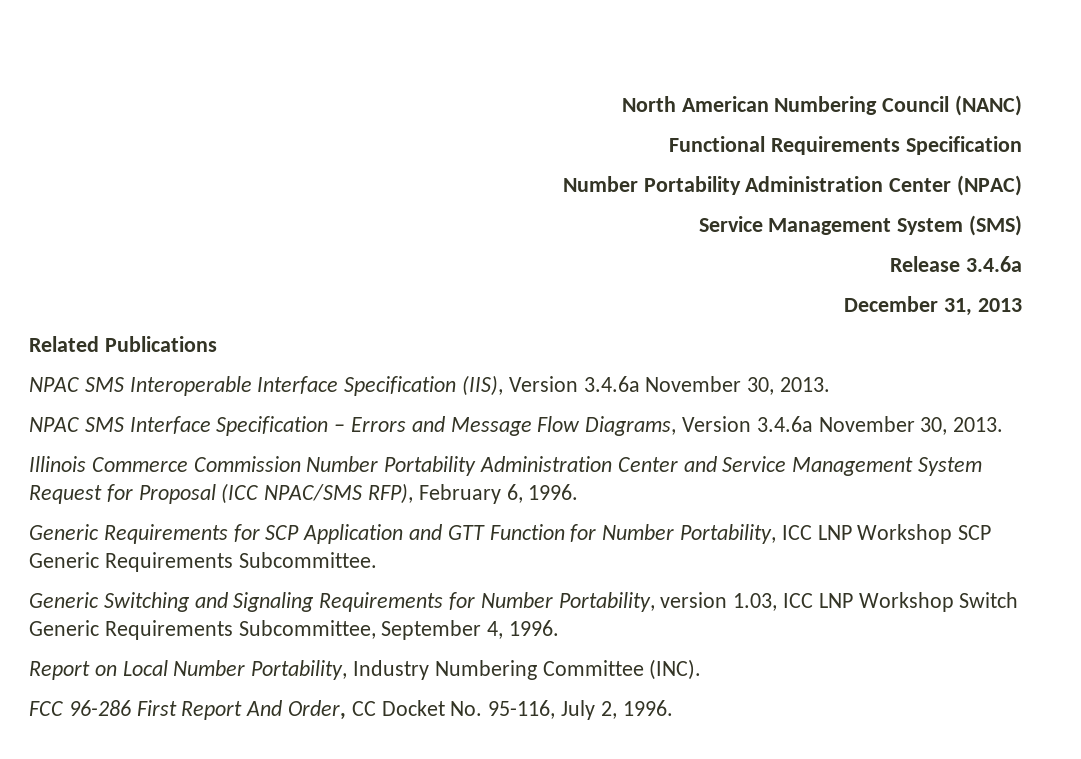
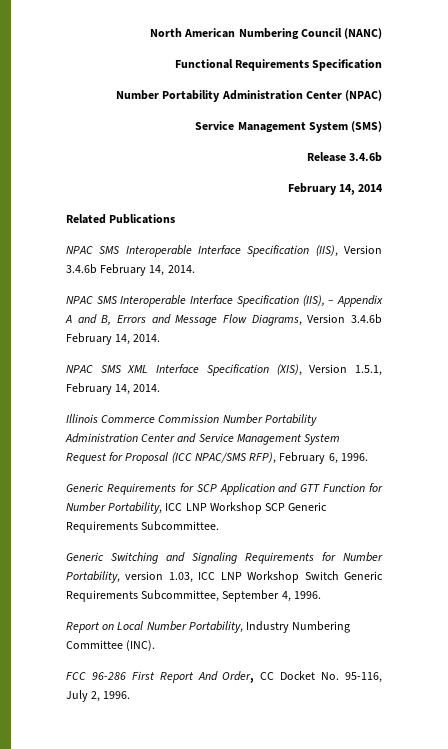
[965,256,1022,272] [844,296,1022,316] 3.4.6a // December 31, 2013 -> [349,152,382,162] [287,183,383,195] 3.4.6b // February 14, 2014
[583,376,831,395] [29,416,346,436] 3.4.6a November 30, 2013. // NPAC SMS Interface Specification – -> [66,264,195,276] [66,295,383,307] [65,314,112,325] 3.4.6b February 14, 2014. // NPAC SMS Interoperable Interface Specification (IIS), – Appendix A and B,
[756,416,1004,435] 3.4.6a November 30, 2013. -> [350,314,382,324] [66,333,161,345] [66,364,383,376] [66,383,161,395] 3.4.6b February 14, 2014. // NPAC SMS XML Interface Specification (XIS), Version 1.5.1, February 14, 2014.

